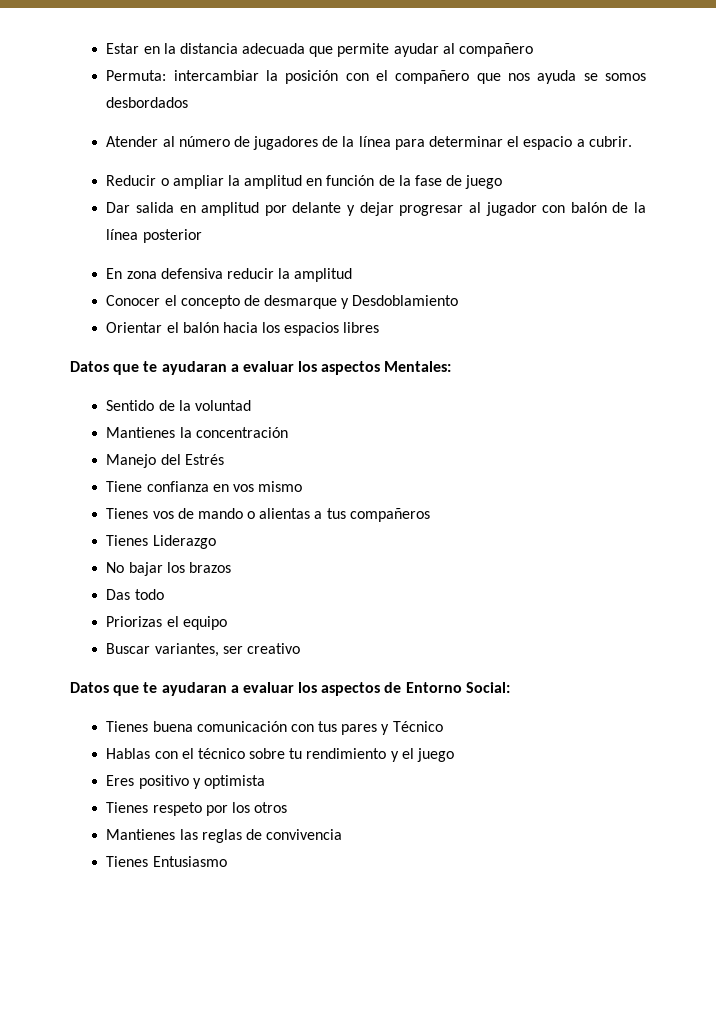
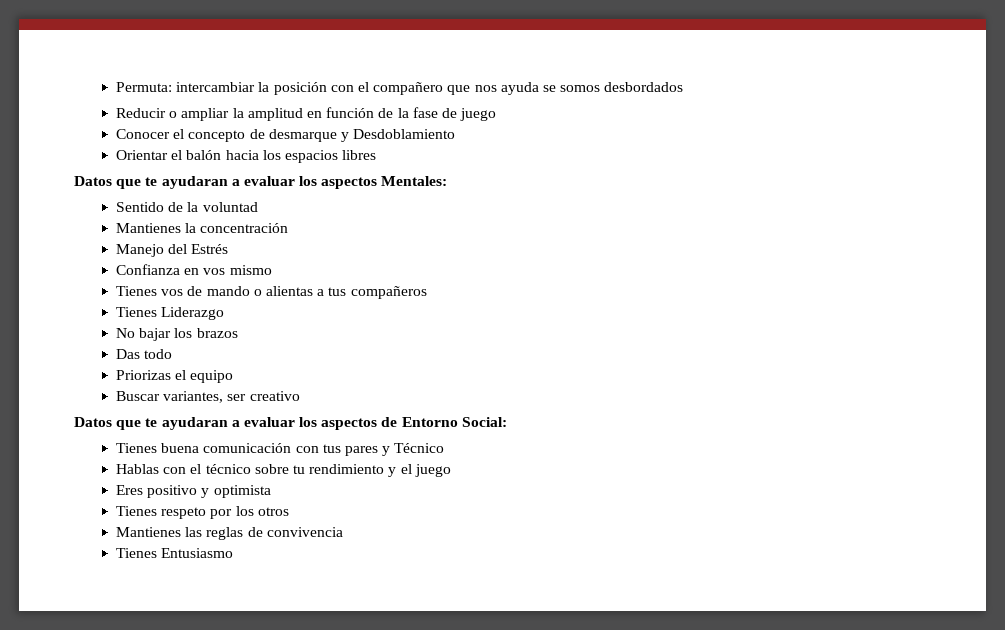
[106,43,533,57] Estar en la distancia adecuada que permite ayudar al compañero // -> (116, 87) none
[106,136,632,150] // Atender al número de jugadores de la línea para determinar el espacio a cubrir. -> (684, 87) none
[106,202,647,216] [106,229,202,243] [106,268,353,282] // Dar salida en amplitud por delante y dejar progresar al jugador con balón de la línea posterior // En zona defensiva reducir la amplitud -> (497, 114) none
[106,481,209,492] Tiene confianza -> [116,264,181,275] Confianza

